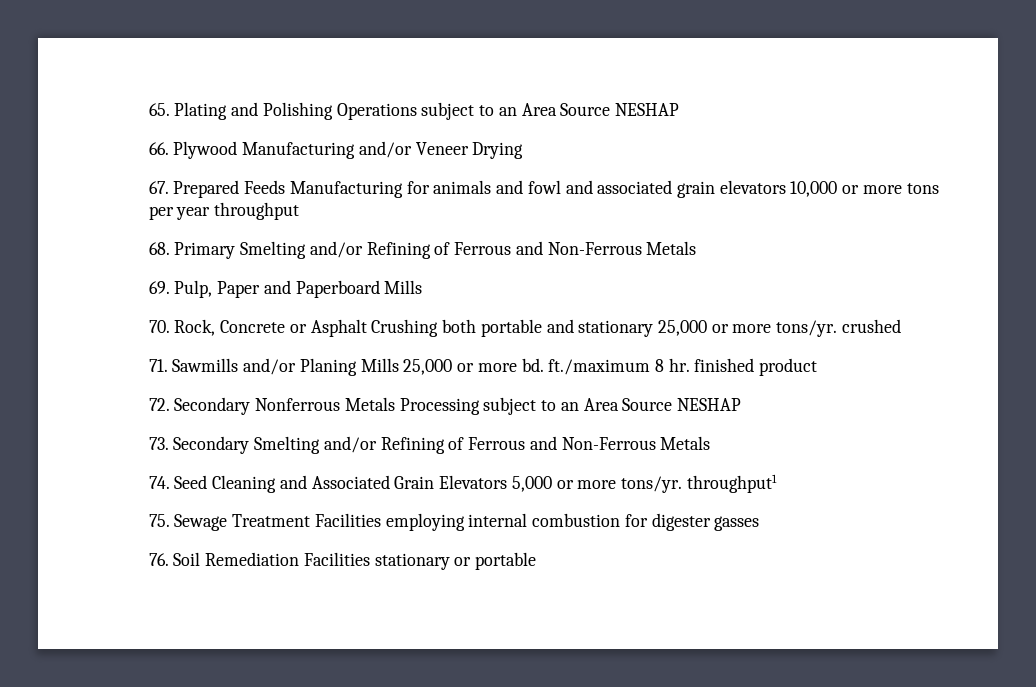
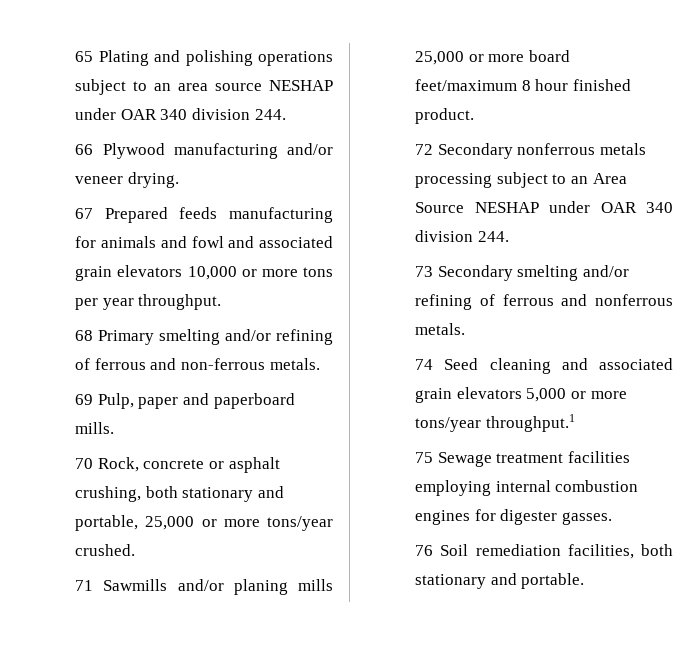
[148,103,170,116] 65. -> [75,51,94,62] 65
[262,102,679,120] [148,141,524,159] [148,180,403,198] Polishing Operations subject to an Area Source NESHAP // 66. Plywood Manufacturing and/or Veneer Drying // 67. Prepared Feeds Manufacturing -> [185,50,333,66] [75,79,333,95] [75,108,286,120] [75,143,333,159] [75,172,179,188] [75,207,333,223] polishing operations subject to an area source NESHAP under OAR 340 division 244. // 66 Plywood manufacturing and/or veneer drying. // 67 Prepared feeds manufacturing
[214,202,300,220] [148,241,697,259] [148,280,423,298] [148,319,901,337] [148,358,818,376] [148,397,741,415] [148,436,711,454] [148,474,777,493] [148,513,381,531] throughput // 68. Primary Smelting and/or Refining of Ferrous and Non-Ferrous Metals // 69. Pulp, Paper and Paperboard Mills // 70. Rock, Concrete or Asphalt Crushing both portable and stationary 25,000 or more tons/yr. crushed // 71. Sawmills and/or Planing Mills 25,000 or more bd. ft./maximum 8 hr. finished product // 72. Secondary Nonferrous Metals Processing subject to an Area Source NESHAP // 73. Secondary Smelting and/or Refining of Ferrous and Non-Ferrous Metals // 74. Seed Cleaning and Associated Grain Elevators 5,000 or more tons/yr. throughput1 // 75. Sewage Treatment Facilities -> [138,294,222,310] [75,329,333,345] [75,358,320,370] [75,393,295,409] [75,422,115,434] [75,457,280,473] [75,486,285,502] [75,515,333,531] [75,544,136,556] [75,579,333,595] [415,50,571,65] [415,79,632,91] [415,108,475,124] [415,143,647,159] [415,172,627,188] [415,201,673,213] [415,230,509,242] [415,265,630,281] [415,294,673,310] [415,323,466,335] [415,358,673,374] [415,387,627,403] [415,414,575,432] [415,451,631,467] throughput. // 68 Primary smelting and/or refining of ferrous and non-ferrous metals. // 69 Pulp, paper and paperboard mills. // 70 Rock, concrete or asphalt crushing, both stationary and portable, 25,000 or more tons/year crushed. // 71 Sawmills and/or planing mills 25,000 or more board feet/maximum 8 hour finished product. // 72 Secondary nonferrous metals processing subject to an Area Source NESHAP under OAR 340 division 244. // 73 Secondary smelting and/or refining of ferrous and nonferrous metals. // 74 Seed cleaning and associated grain elevators 5,000 or more tons/year throughput.1 // 75 Sewage treatment facilities
(621, 520) none -> [415,510,471,525] engines
[714,516,760,531] [148,552,537,570] gasses // 76. Soil Remediation Facilities stationary or portable -> [562,512,613,525] [415,544,673,559] [415,573,585,589] gasses. // 76 Soil remediation facilities, both stationary and portable.

